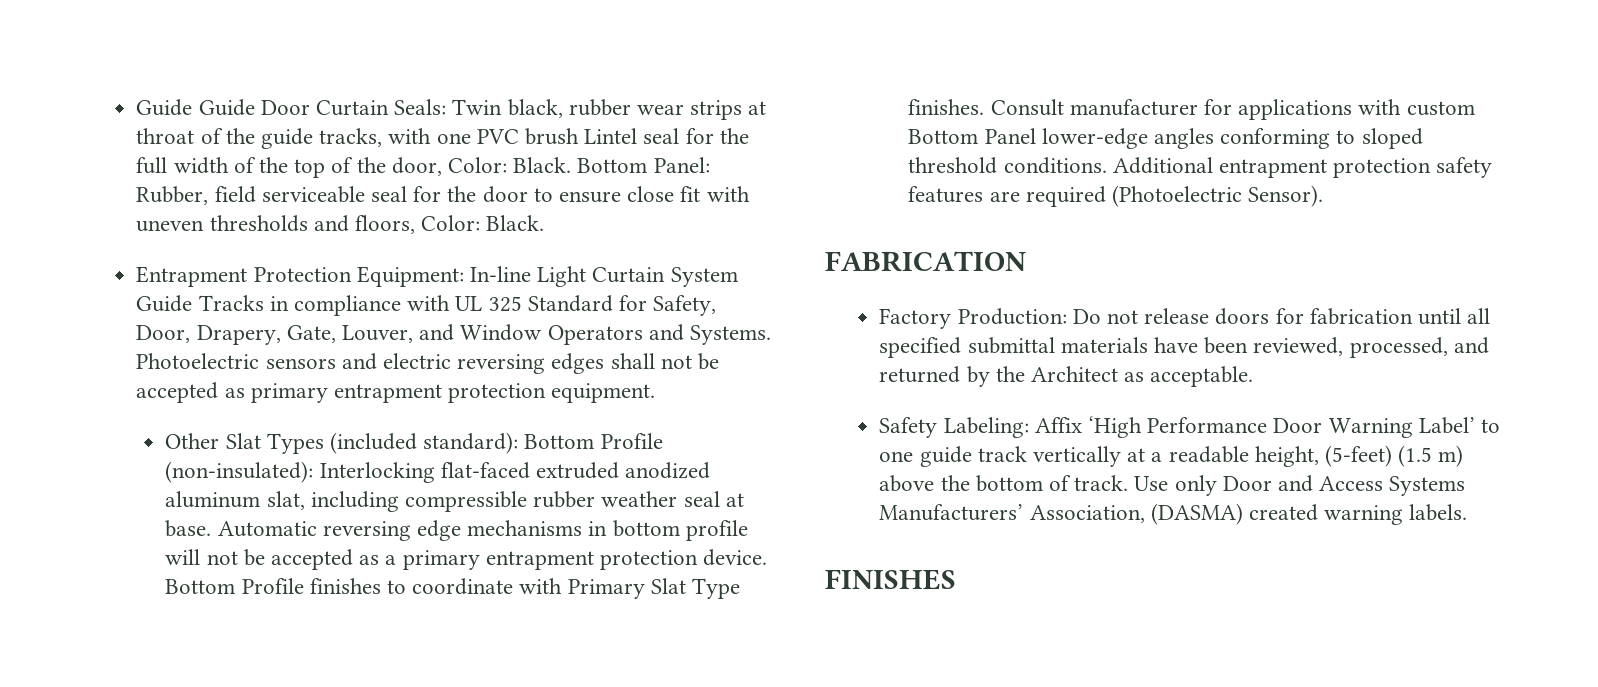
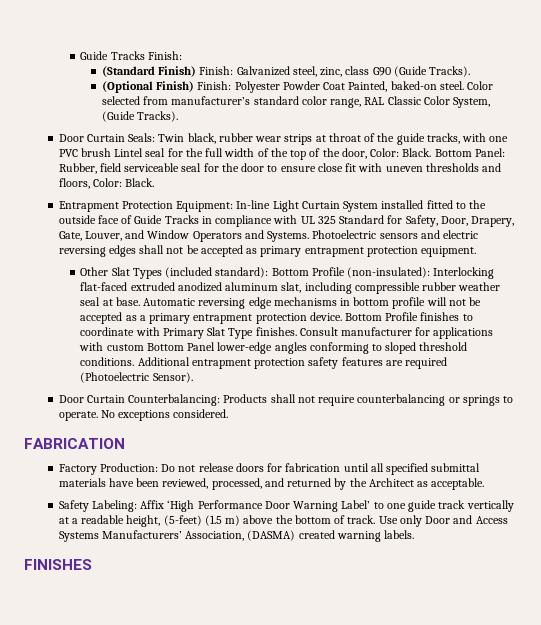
[136,99,255,116] Guide Guide -> [80,51,182,60] [101,66,471,77] [101,81,494,93] [101,96,491,108] [101,111,179,122] Guide Tracks Finish: // (Standard Finish) Finish: Galvanized steel, zinc, class G90 (Guide Tracks). // (Optional Finish) Finish: Polyester Powder Coat Painted, baked-on steel. Color selected from manufacturer’s standard color range, RAL Classic Color System, (Guide Tracks). //
(738, 277) none -> [381,200,487,209] [58,215,133,224] installed fitted to the outside face of
(1324, 196) none -> [58,394,514,406] [58,409,229,421] // Door Curtain Counterbalancing: Products shall not require counterbalancing or springs to operate. No exceptions considered.

